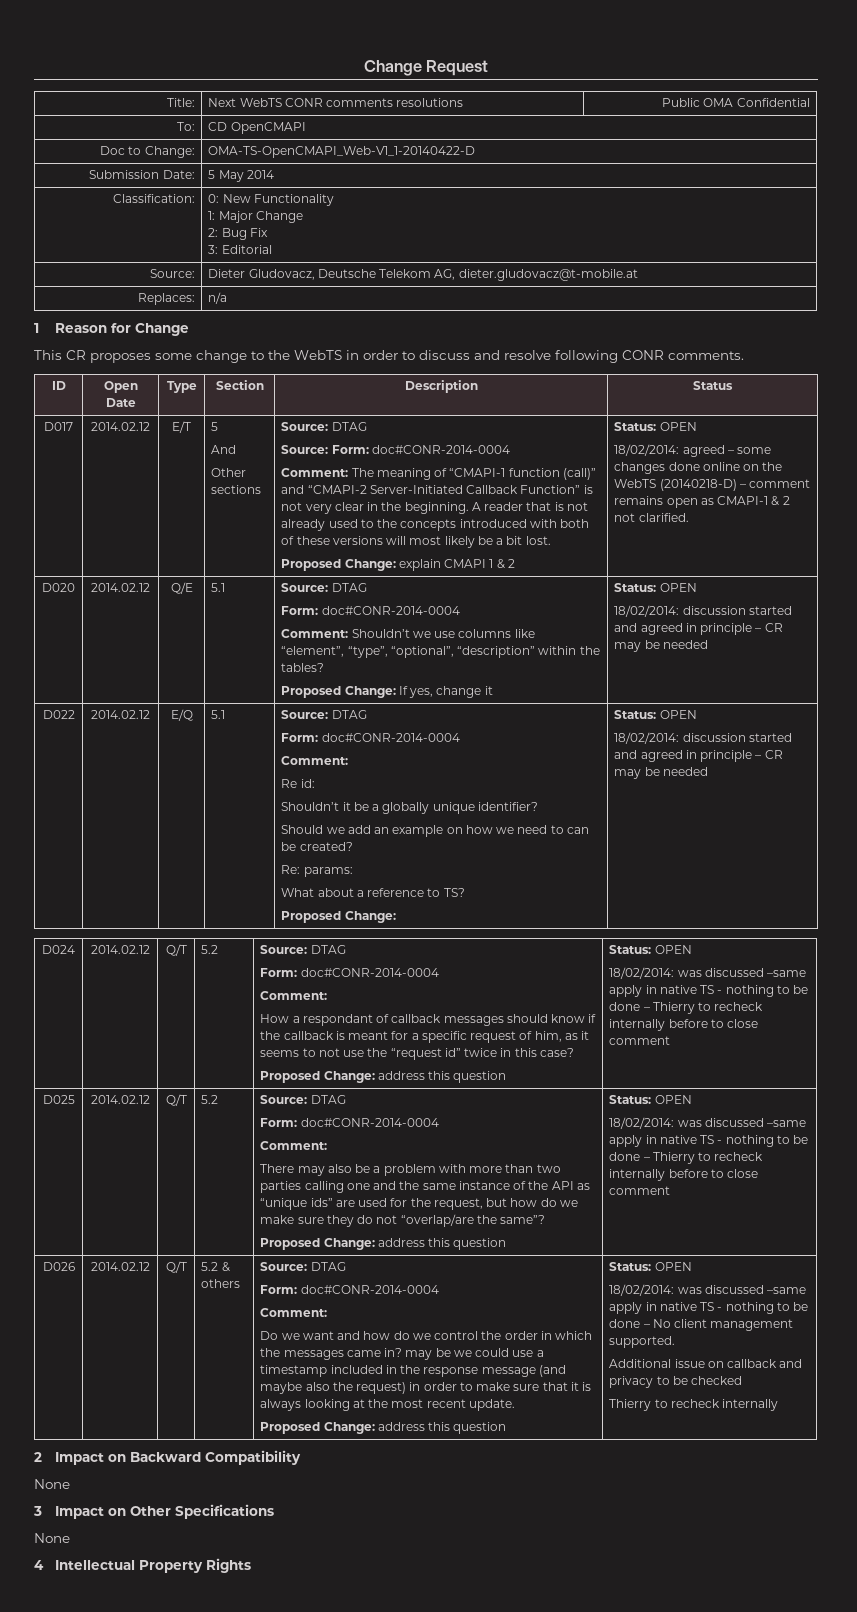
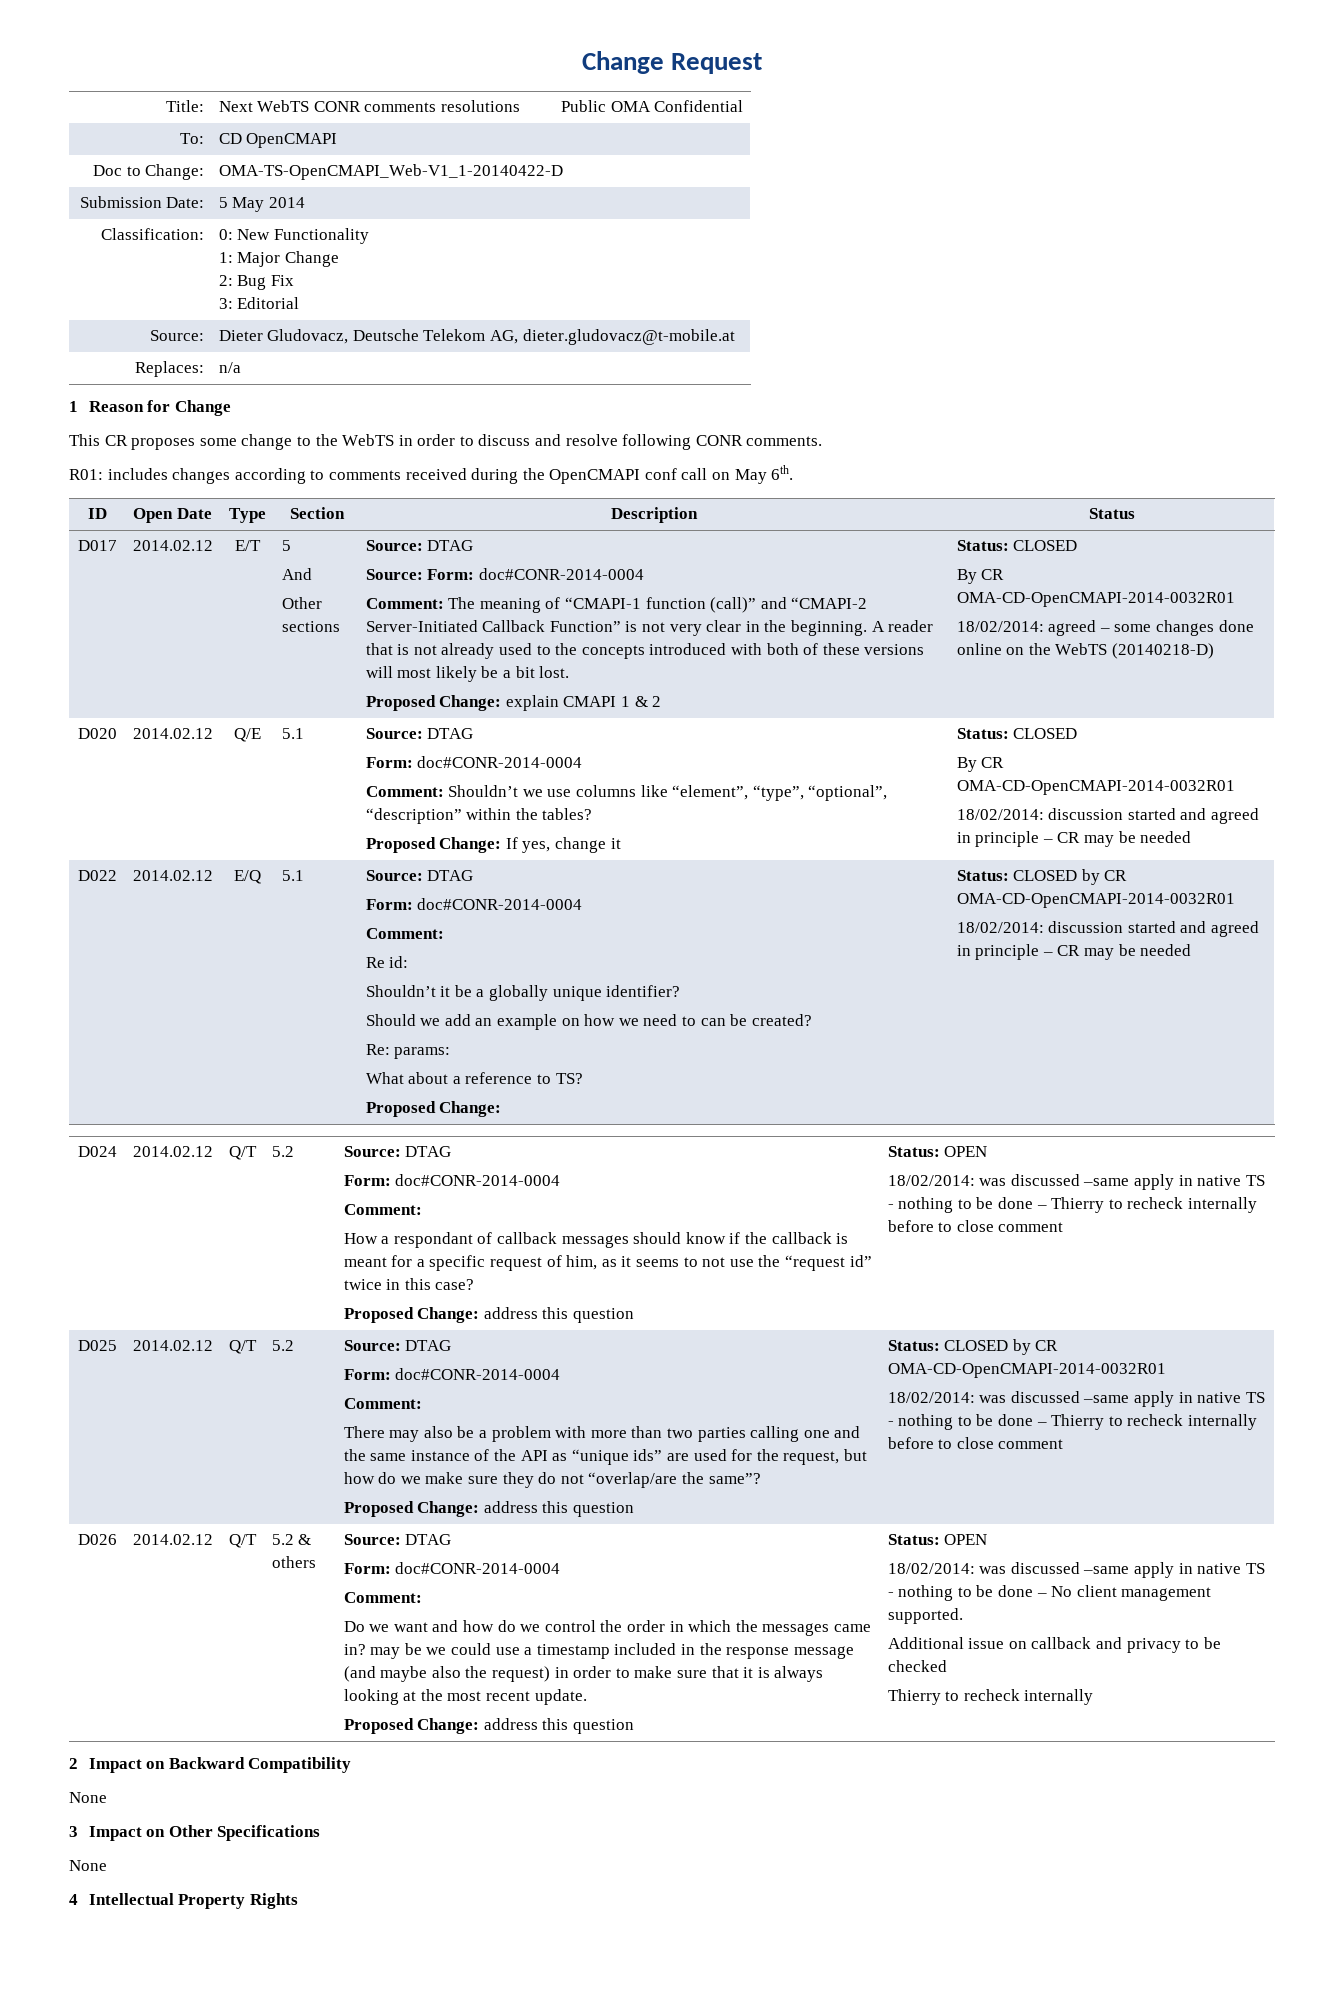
(744, 355) none -> [69,465,794,484] // R01: includes changes according to comments received during the OpenCMAPI conf call on May 6th.
[659,422,697,431] OPEN -> [1013,540,1078,551] [956,569,1005,584] [956,592,1235,607] CLOSED // By CR OMA-CD-OpenCMAPI-2014-0032R01
[739,479,811,488] [614,496,790,508] [614,513,689,522] – comment remains open as CMAPI-1 & 2 not clarified. -> (1215, 651) none
[659,583,697,592] OPEN -> [1013,728,1078,739] [956,757,1005,772] [956,780,1235,795] CLOSED // By CR OMA-CD-OpenCMAPI-2014-0032R01
[659,710,697,719] OPEN -> [1013,869,1128,885] [956,893,1235,908] CLOSED by CR OMA-CD-OpenCMAPI-2014-0032R01
[654,1095,692,1104] OPEN -> [944,1339,1059,1355] [887,1363,1166,1378] CLOSED by CR OMA-CD-OpenCMAPI-2014-0032R01

